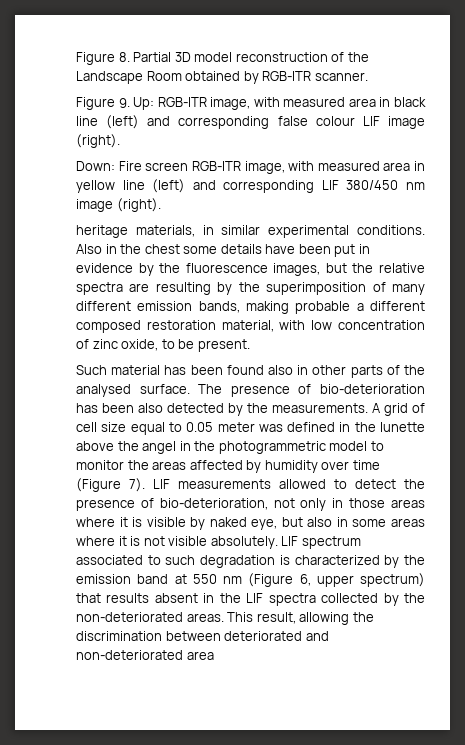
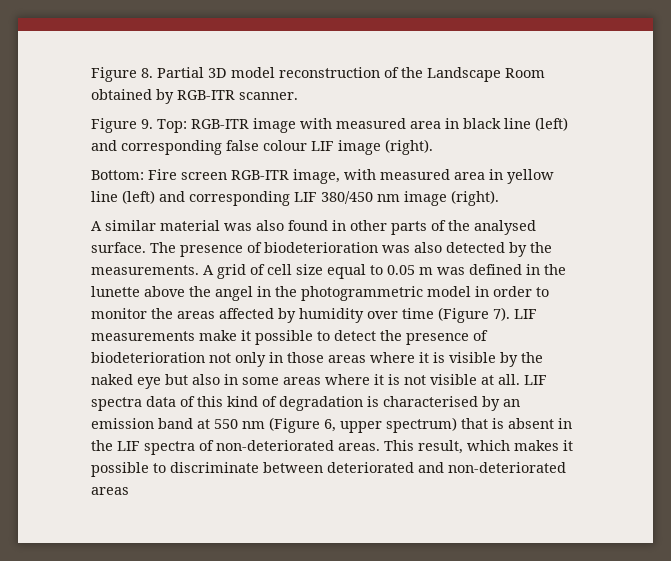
[133,97,251,110] Up: RGB-ITR image, -> [157,118,296,133] Top: RGB-ITR image
[76,161,115,171] Down: -> [91,170,144,180] Bottom:
[76,225,425,238] [76,244,370,257] [76,263,425,276] [76,282,425,295] [76,301,425,314] [76,320,426,333] [76,339,250,352] [76,365,293,375] heritage materials, in similar experimental conditions. Also in the chest some details have been put in evidence by the fluorescence images, but the relative spectra are resulting by the superimposition of many different emission bands, making probable a different composed restoration material, with low concentration of zinc oxide, to be present. // Such material has been found also -> [91,220,328,231] A similar material was also found
[320,384,425,394] [76,403,134,413] bio-deterioration has been -> [264,242,410,253] biodeterioration was
[217,422,255,432] meter -> [419,267,433,275] m
(368, 446) none -> [475,286,532,297] in order
[279,479,326,489] allowed -> [199,330,313,345] make it possible
[159,498,268,510] bio-deterioration, -> [91,352,205,363] biodeterioration
[209,517,278,530] naked eye, -> [521,352,543,363] [91,374,161,389] the naked eye
[210,536,361,549] [76,555,426,568] absolutely. LIF spectrum associated to such degradation is characterized by the -> [481,374,547,385] [91,396,520,411] at all. LIF spectra data of this kind of degradation is characterised by an
[106,593,150,603] results -> [492,418,504,429] is
[321,593,426,606] collected by the -> [199,440,214,451] of
[299,612,374,625] [76,631,162,641] allowing the discrimination -> [467,440,573,451] [91,462,259,477] which makes it possible to discriminate
[186,651,214,660] area -> [91,487,129,495] areas

